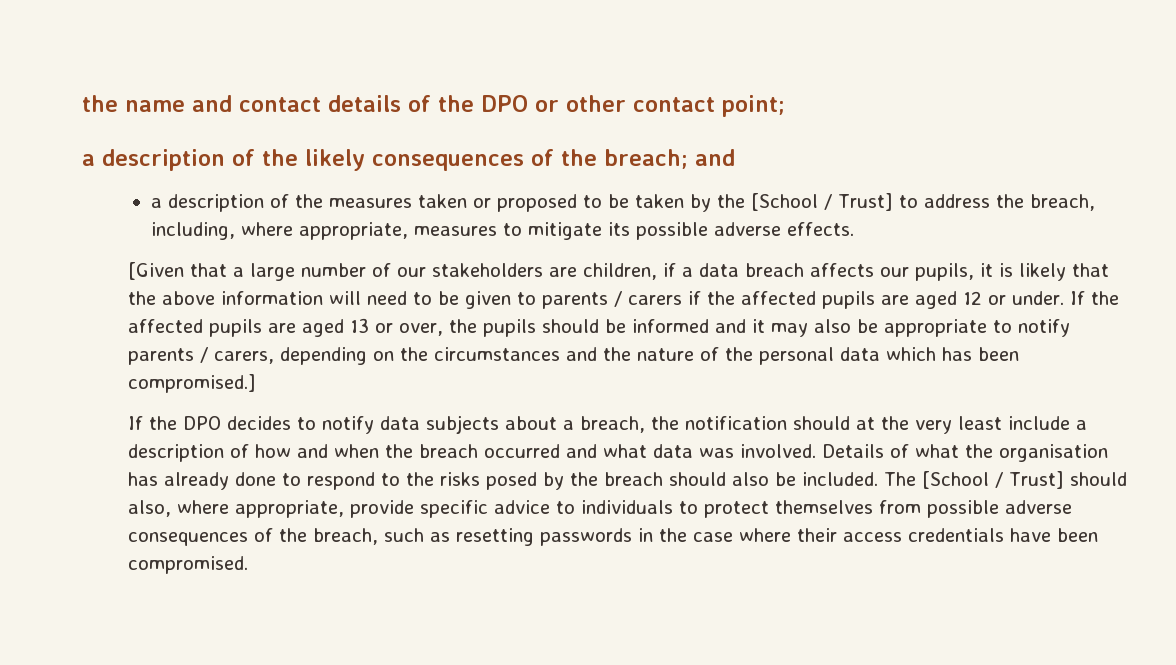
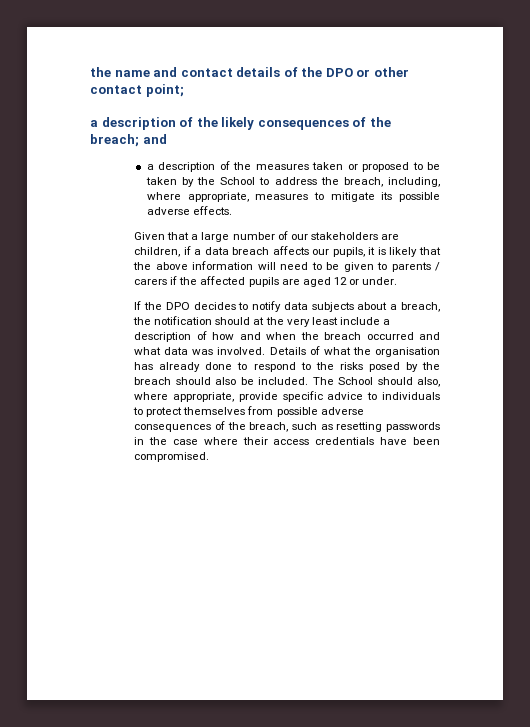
[750,193,893,211] [School / Trust] -> [220,177,256,185] School
[128,262,185,280] [Given -> [134,232,166,240] Given
[1070,291,1120,305] [128,318,1071,337] [128,347,1020,365] [128,374,257,393] If the affected pupils are aged 13 or over, the pupils should be informed and it may also be appropriate to notify parents / carers, depending on the circumstances and the nature of the personal data which has been compromised.] -> (398, 281) none
[922,471,1065,489] [School / Trust] -> [338,377,374,385] School

